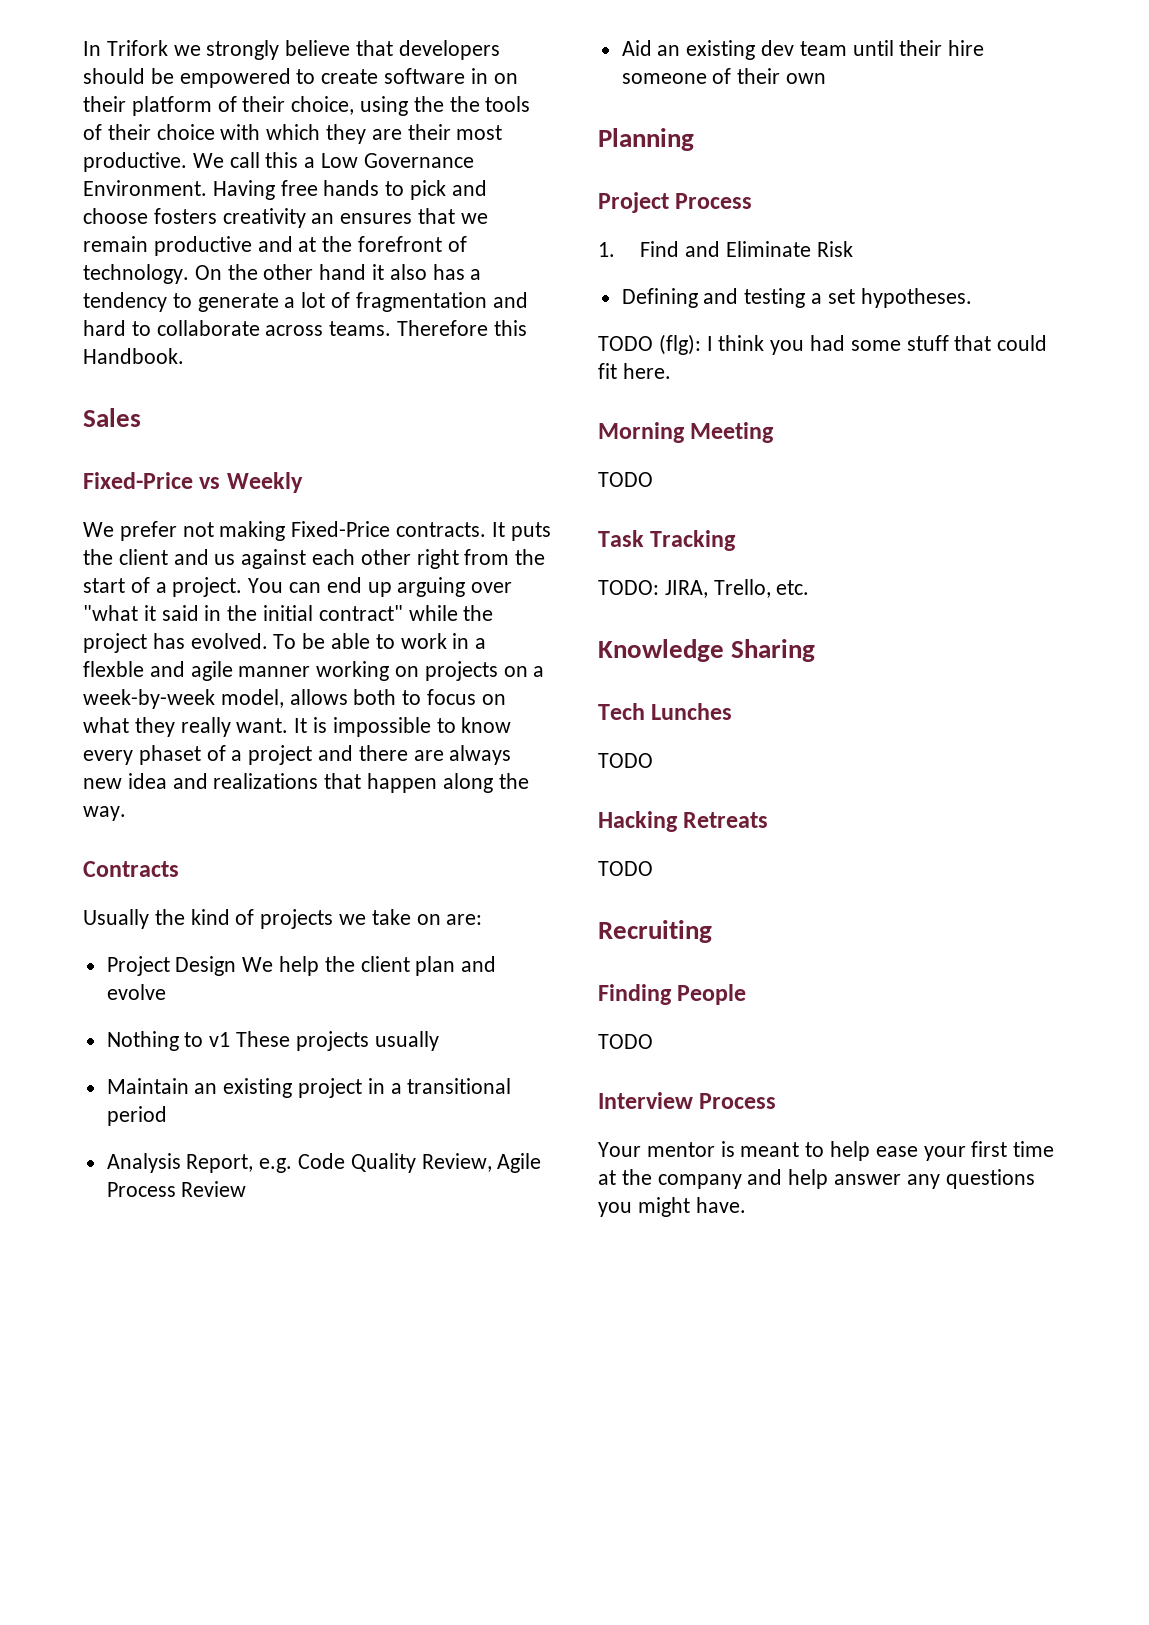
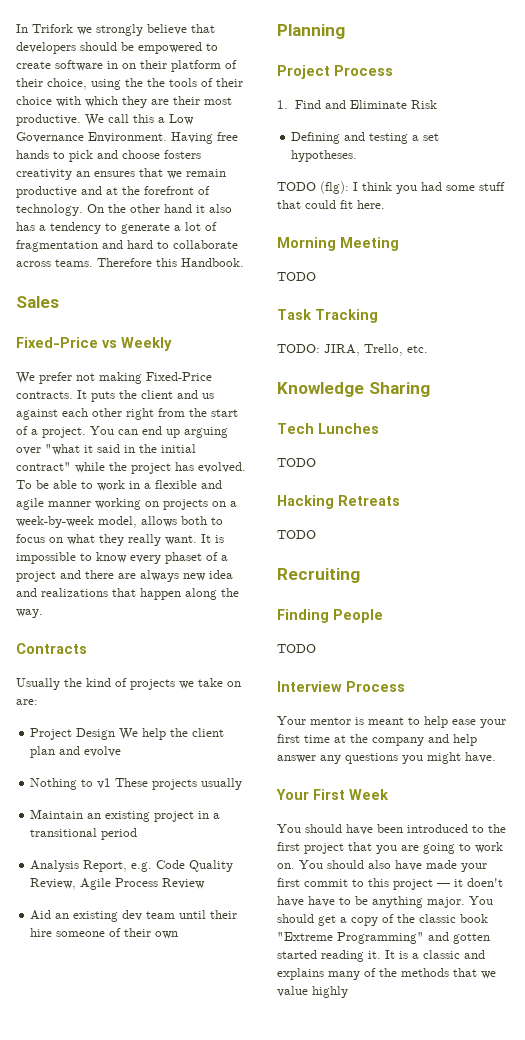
[83,661,144,677] flexble -> [155,480,197,489] flexible
(746, 1205) none -> [276,789,389,800] [277,824,506,835] [277,842,503,854] [277,860,487,872] [277,878,503,890] [277,896,493,908] [277,914,488,926] [277,932,490,944] [277,950,485,962] [277,968,496,980] [277,986,348,998] // Your First Week // You should have been introduced to the first project that you are going to work on. You should also have made your first commit to this project — it doen't have have to be anything major. You should get a copy of the classic book "Extreme Programming" and gotten started reading it. It is a classic and explains many of the methods that we value highly

